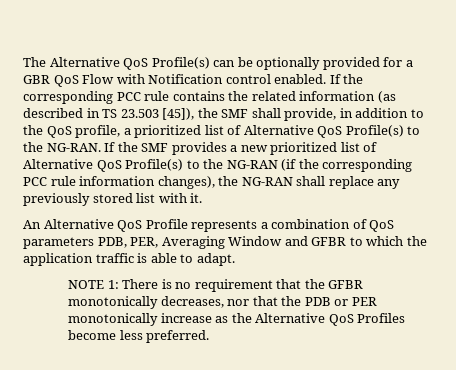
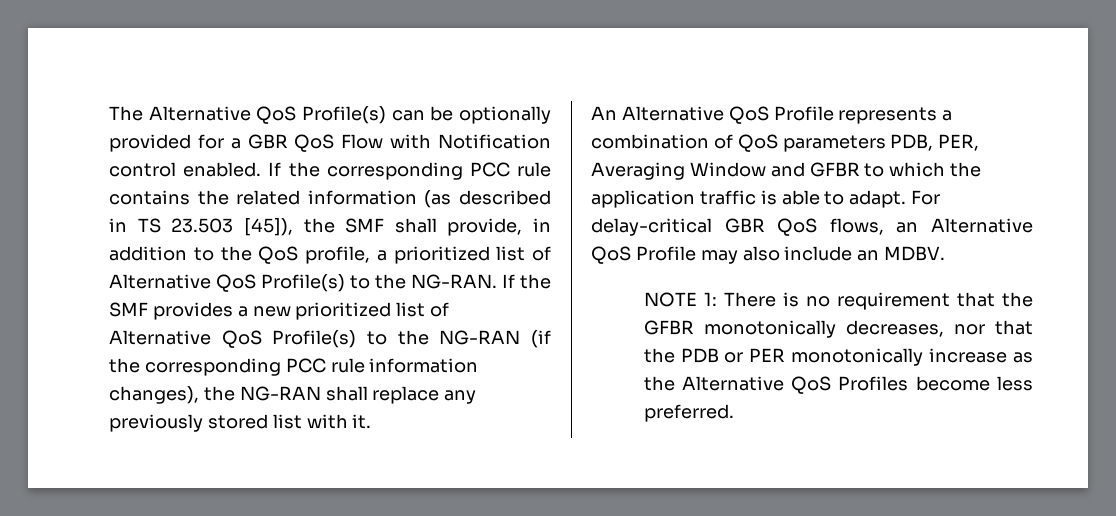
(235, 259) none -> [911,190,941,205] [591,218,1033,236] [591,246,946,264] For delay-critical GBR QoS flows, an Alternative QoS Profile may also include an MDBV.

